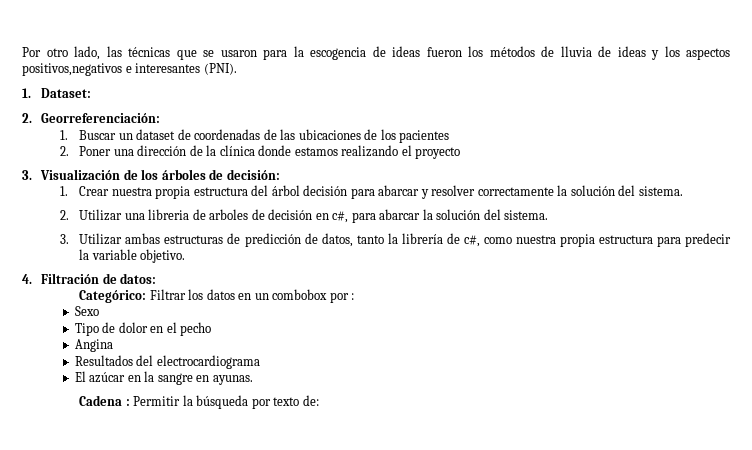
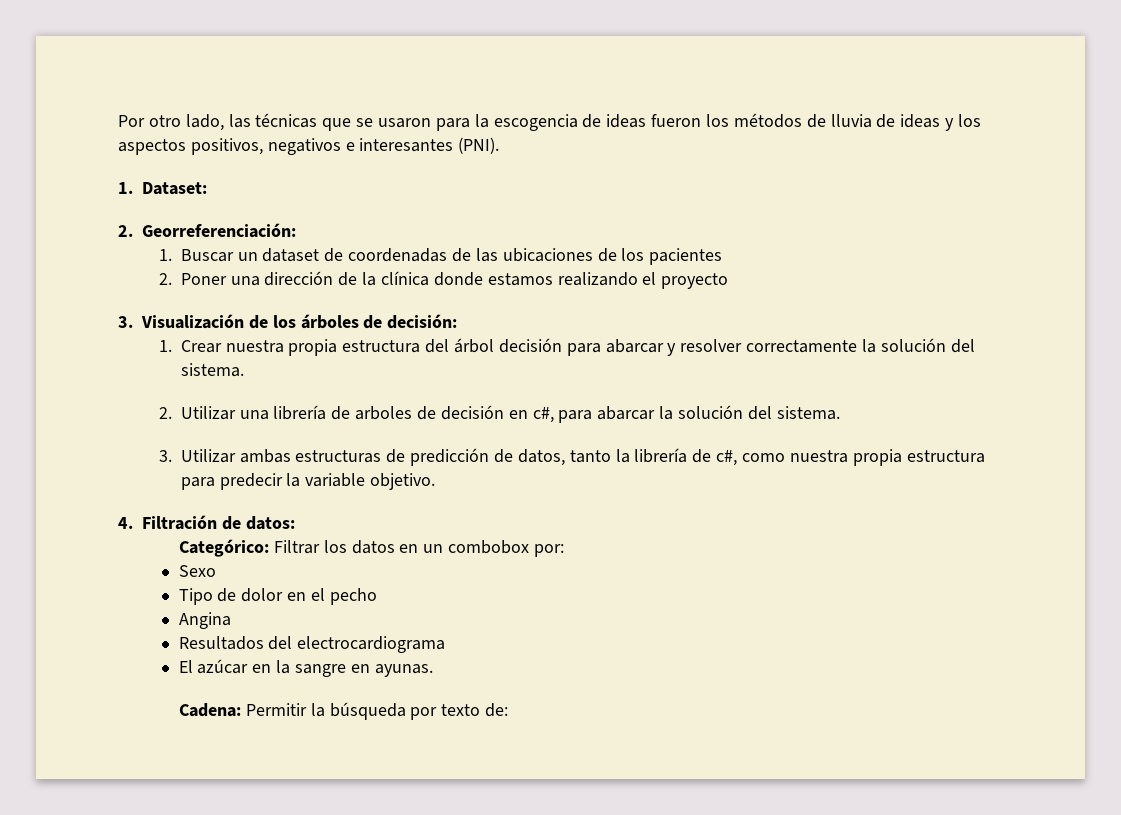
[22,63,122,76] positivos,negativos -> [190,138,341,155] positivos, negativos
[148,209,190,220] libreria -> [273,405,327,420] librería
[329,292,355,303] por : -> [534,544,565,557] por:
[79,395,130,406] Cadena : -> [179,703,242,717] Cadena:

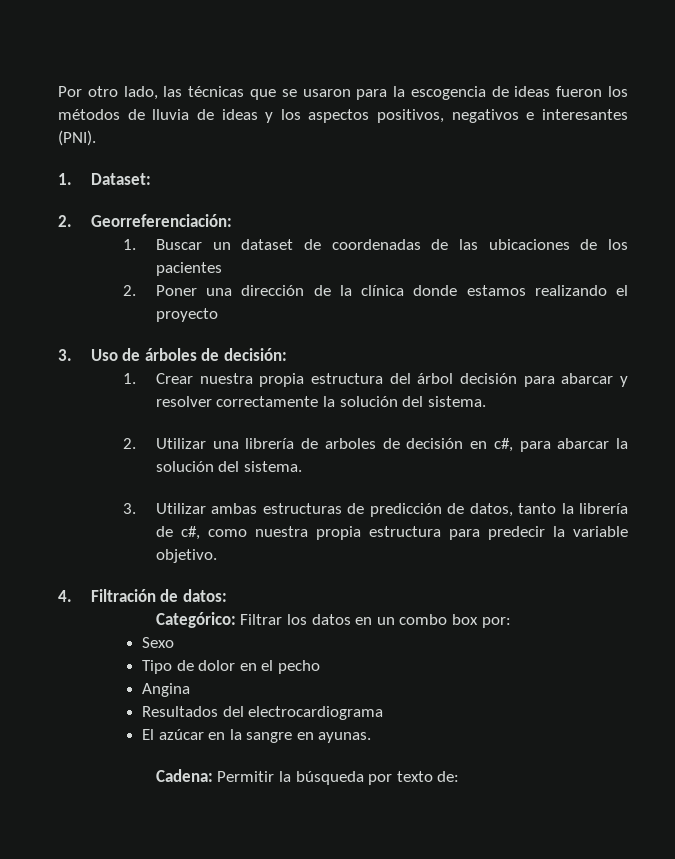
[141,314,296,329] Visualización de los -> [90,348,141,361] Uso de
[448,540,530,554] combobox -> [399,614,478,625] combo box

